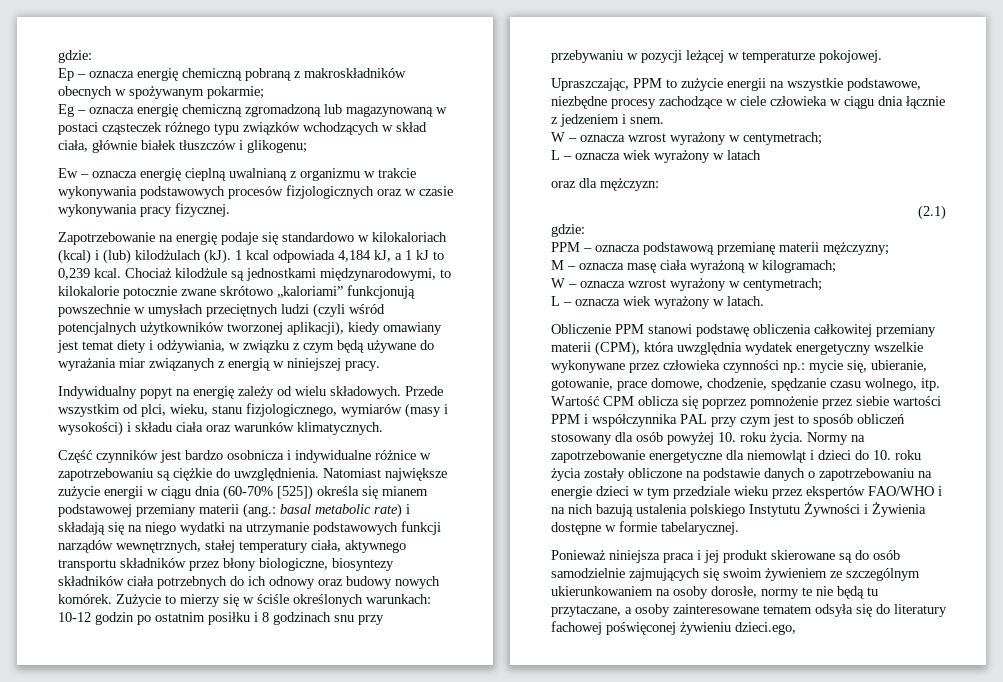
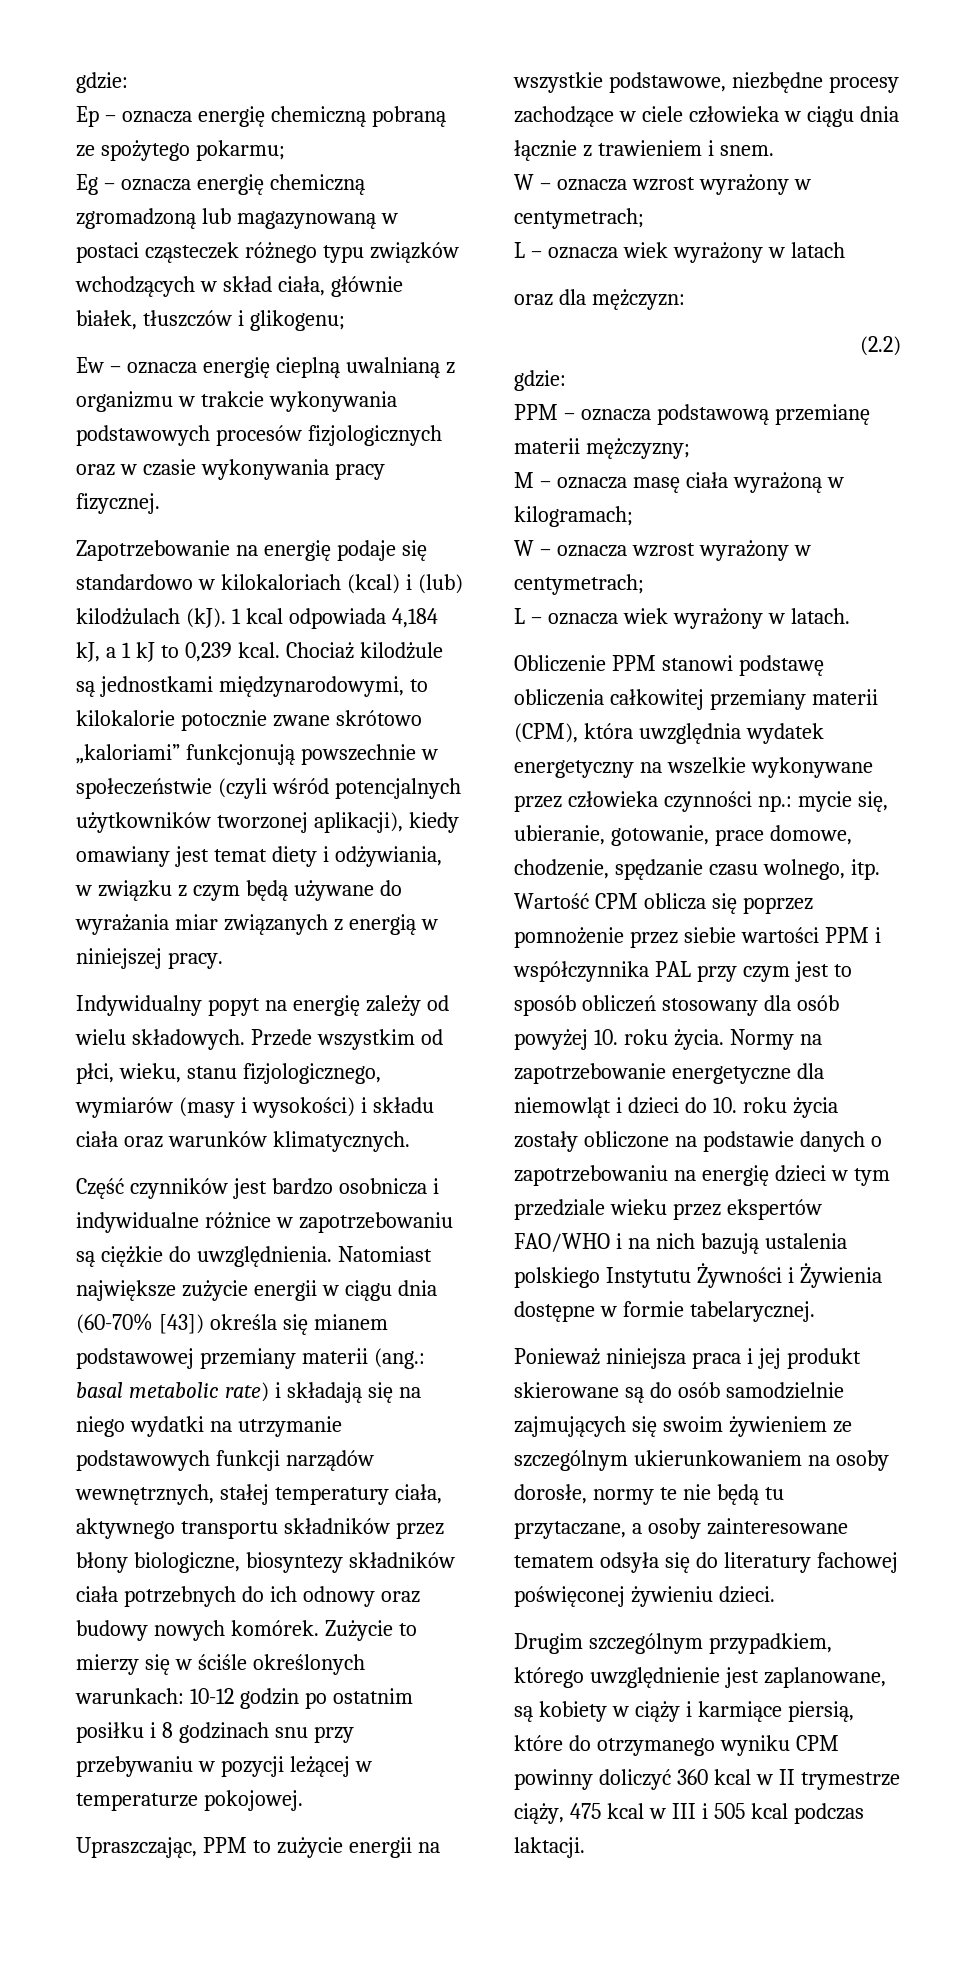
[294,68,406,78] [58,86,264,99] z makroskładników obecnych w spożywanym pokarmie; -> [76,140,285,161] ze spożytego pokarmu;
[141,140,176,150] białek -> [76,310,137,330] białek,
[148,304,309,317] umysłach przeciętnych ludzi -> [76,778,212,799] społeczeństwie
[141,404,166,417] plci, -> [76,1063,114,1084] płci,
[277,485,313,500] [525]) -> [158,1314,204,1334] [43])
[560,114,619,127] jedzeniem -> [597,140,702,156] trawieniem
[918,205,946,220] (2.1) -> [860,336,901,356] (2.2)
(871, 349) none -> [639,762,662,773] na
[551,486,592,499] energie -> [701,1165,769,1186] energię
[735,622,796,635] dzieci.ego, -> [718,1586,775,1603] [514,1633,832,1654] [514,1667,886,1688] [514,1701,854,1722] [514,1735,839,1756] [514,1769,900,1790] [514,1803,864,1824] [514,1837,585,1858] dzieci. // Drugim szczególnym przypadkiem, którego uwzględnienie jest zaplanowane, są kobiety w ciąży i karmiące piersią, które do otrzymanego wyniku CPM powinny doliczyć 360 kcal w II trymestrze ciąży, 475 kcal w III i 505 kcal podczas laktacji.

